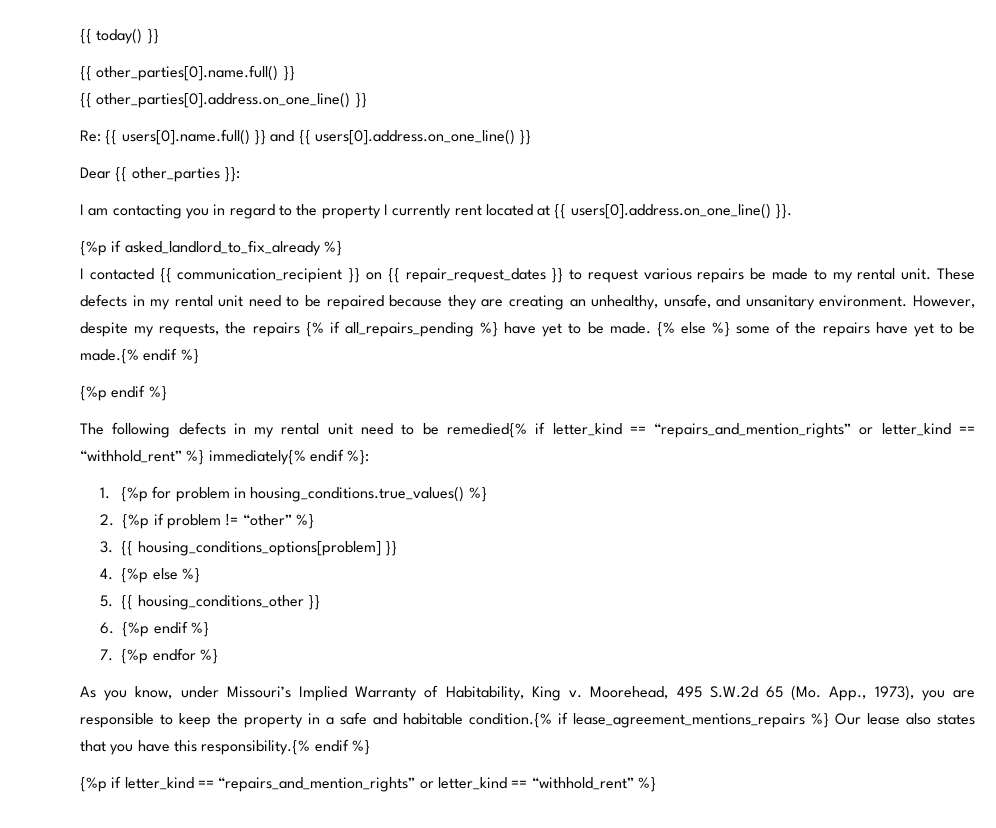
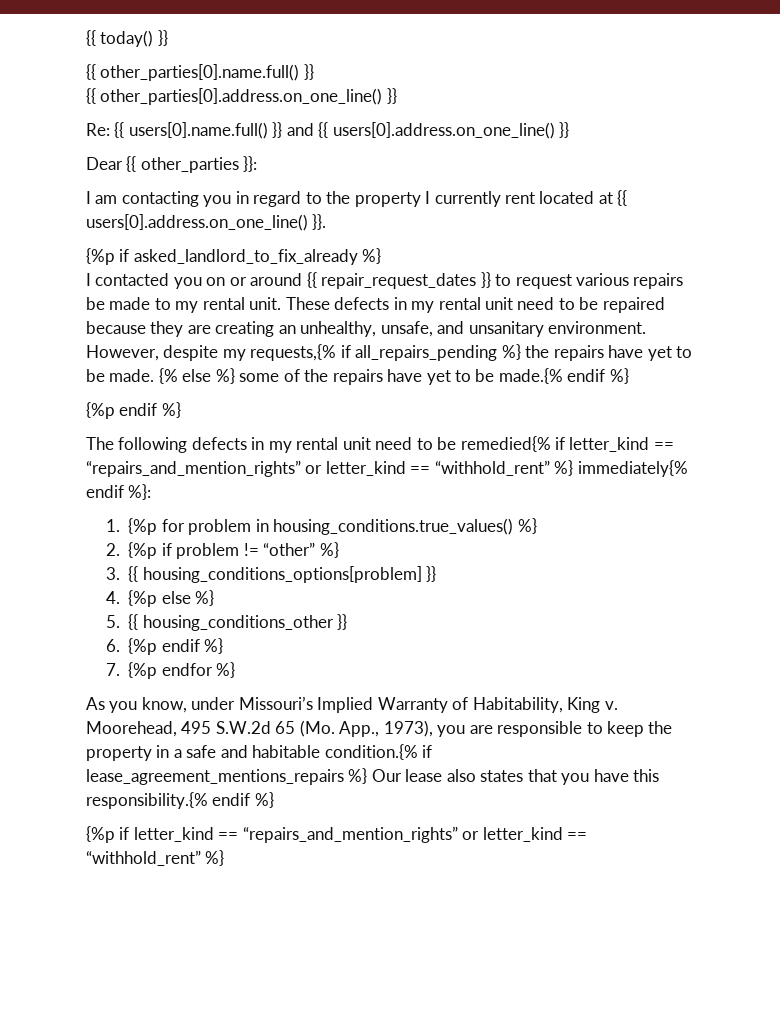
[159,268,382,283] {{ communication_recipient }} on -> [173,273,303,289] you on or around
[159,322,324,337] requests, the repairs {% -> [250,344,337,361] requests,{%
(498, 329) none -> [525,345,604,361] the repairs

